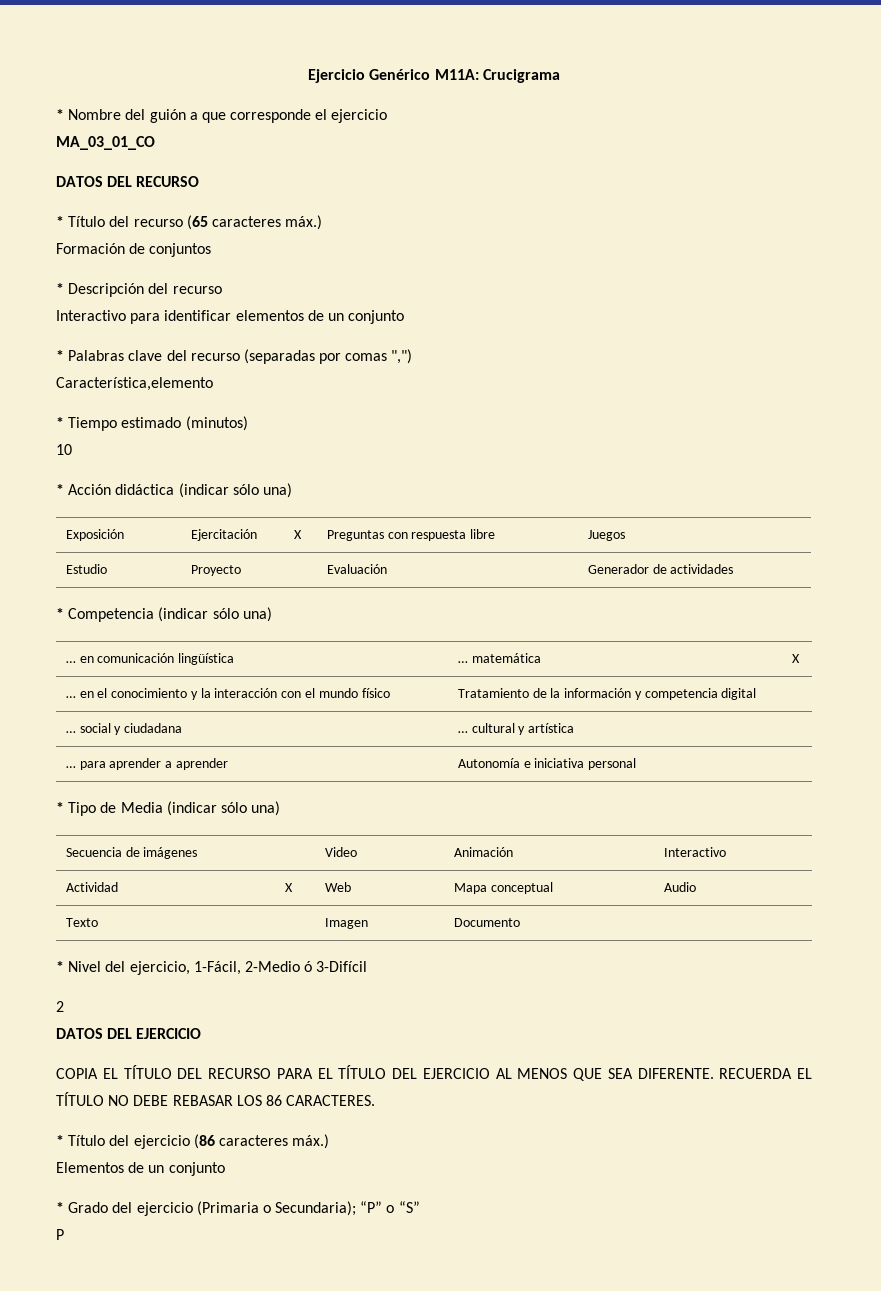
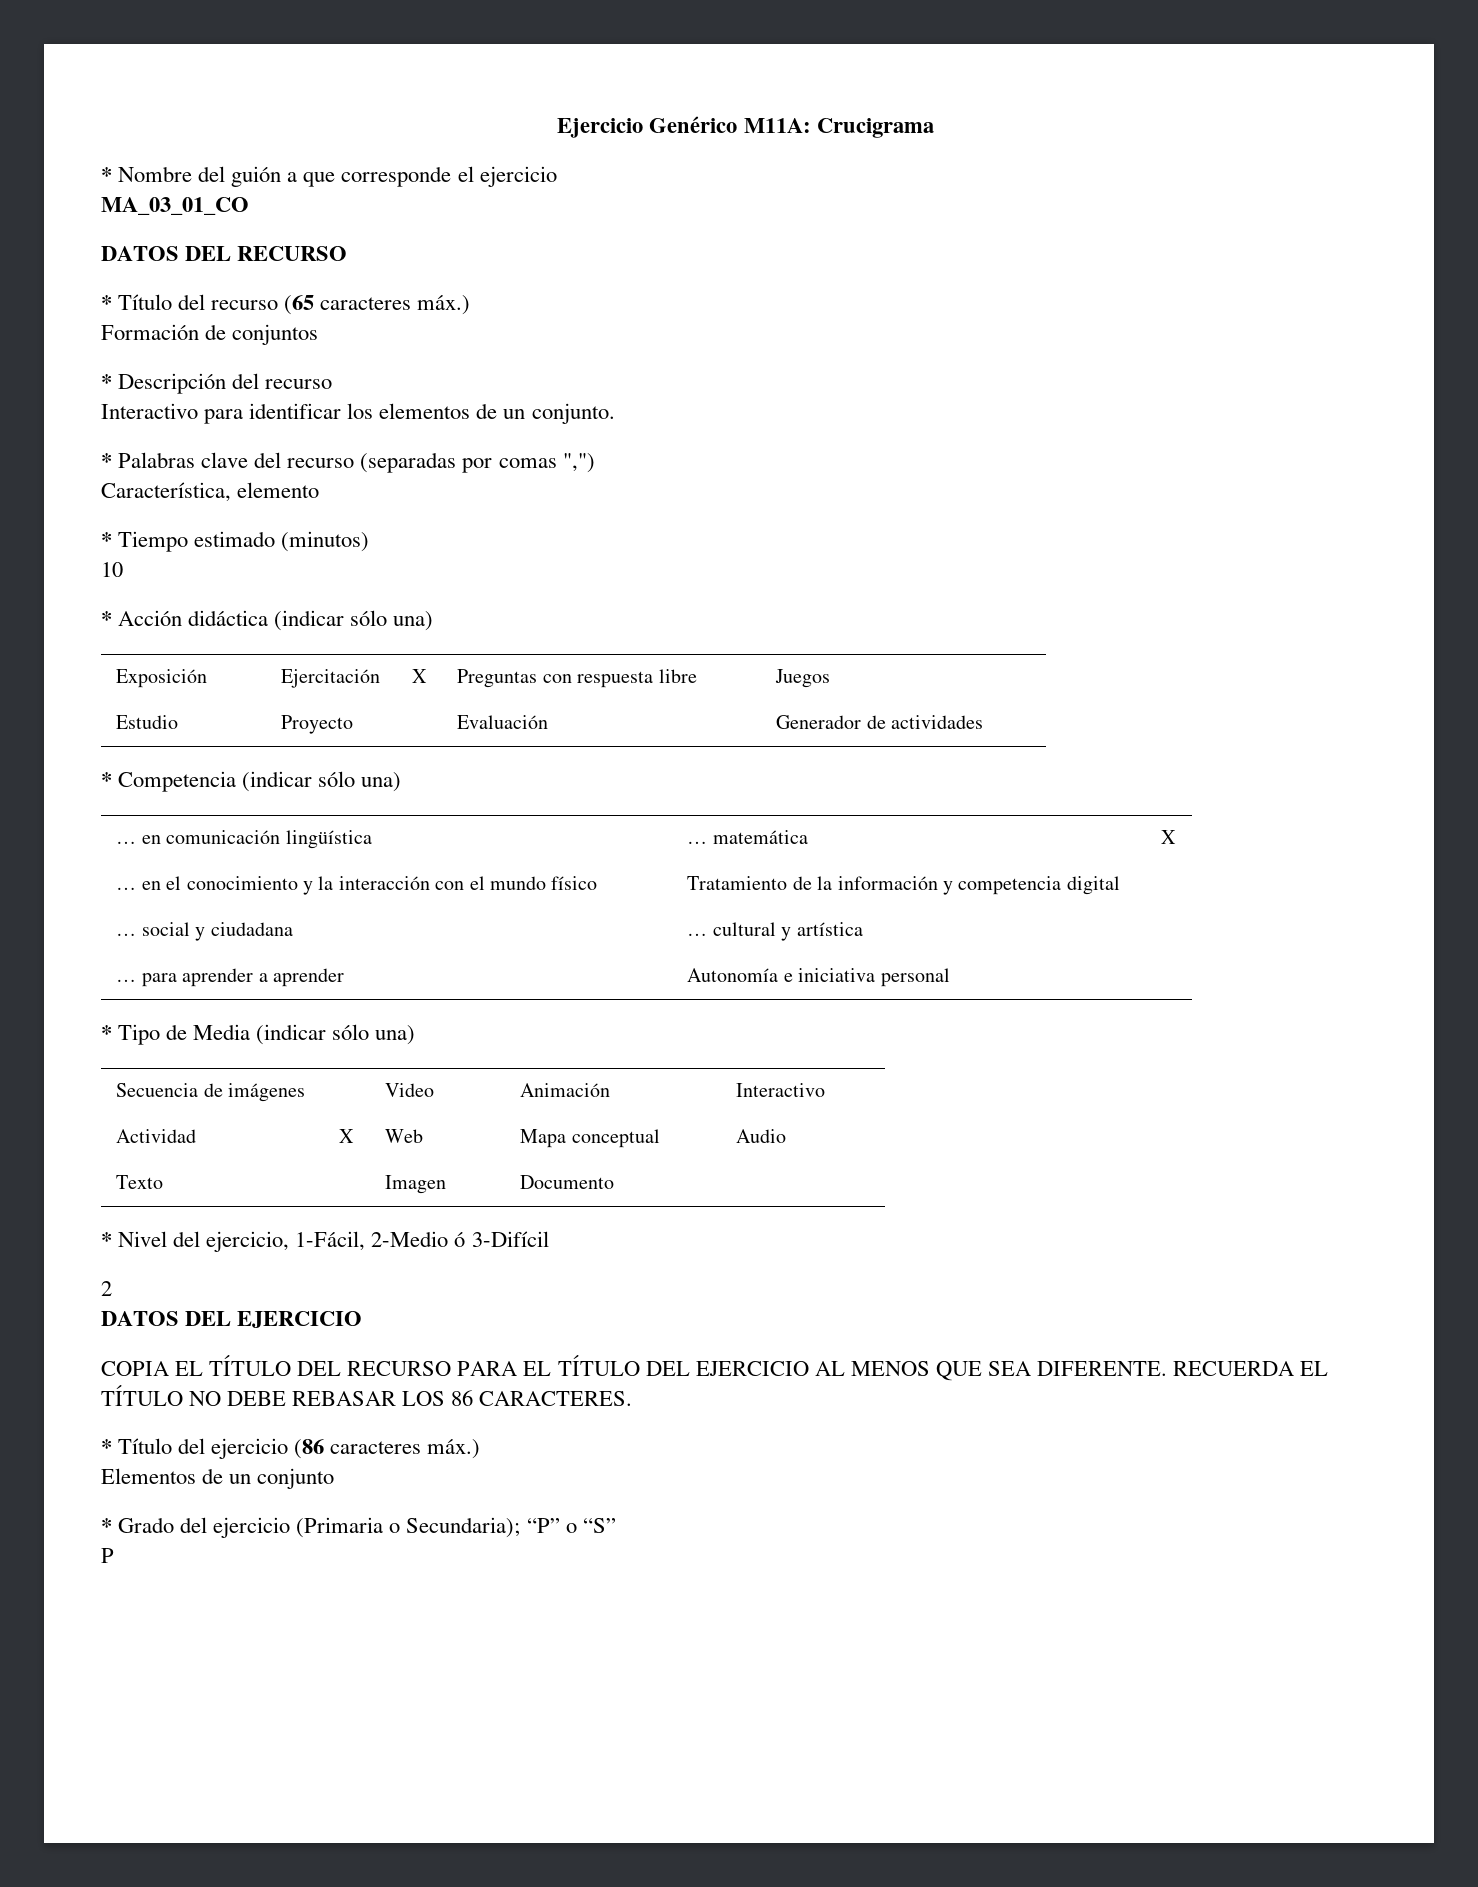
(232, 315) none -> [347,403,374,419] los
[348,310,405,324] conjunto -> [531,403,615,424] conjunto.
[56,377,213,391] Característica,elemento -> [101,482,320,502] Característica, elemento

